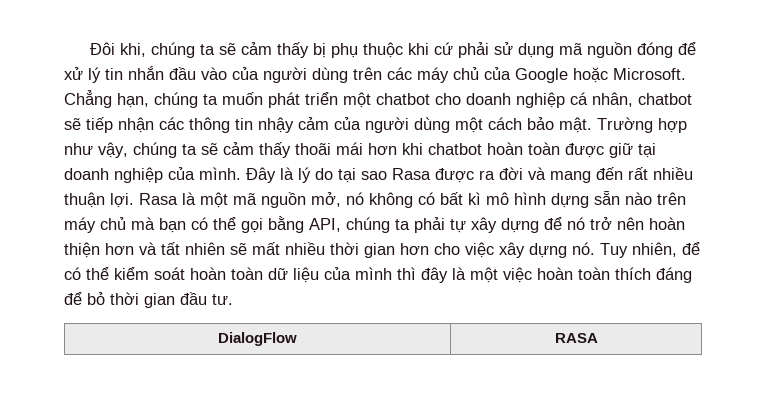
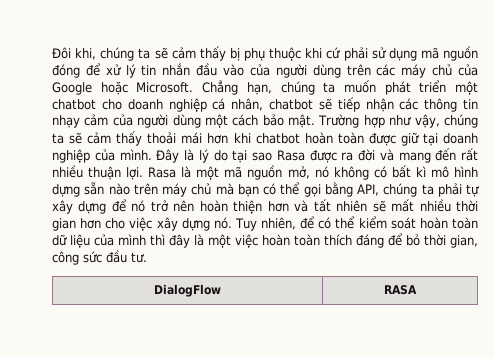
[258,117,294,133] nhậy -> [52,115,80,128] nhạy
[295,143,331,155] thoãi -> [147,132,177,144] thoải
[144,293,175,308] gian -> [450,235,478,248] [52,251,102,265] gian, công sức

